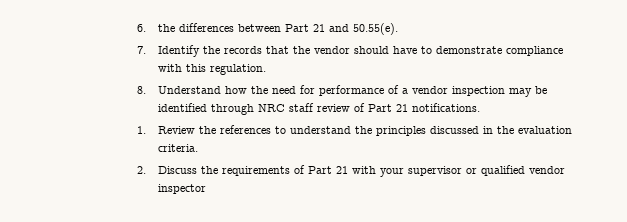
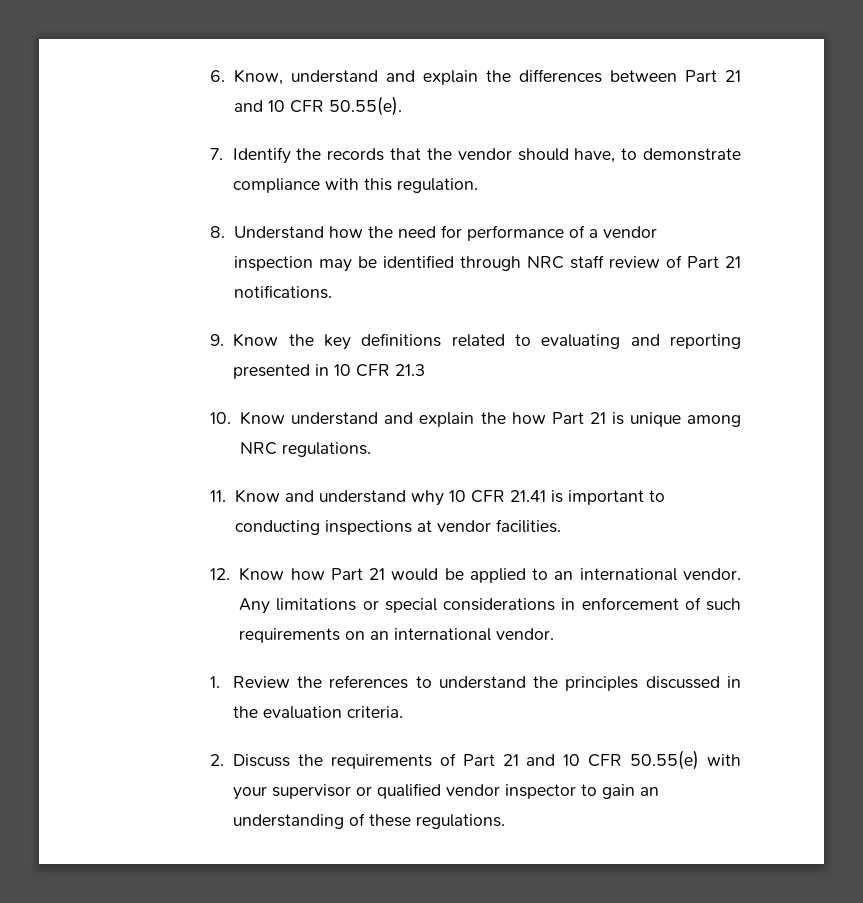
(147, 28) none -> [234,69,479,85] Know, understand and explain
(350, 28) none -> [268,100,325,113] 10 CFR
[393,46,418,54] have -> [574,148,616,163] have,
(481, 107) none -> [210,333,741,350] [233,364,426,379] [210,411,741,427] [240,442,372,457] [210,489,666,506] [235,519,562,535] [210,567,741,583] [239,597,741,614] [239,628,555,643] // 9. Know the key definitions related to evaluating and reporting presented in 10 CFR 21.3 // 10. Know understand and explain the how Part 21 is unique among NRC regulations. // 11. Know and understand why 10 CFR 21.41 is important to conducting inspections at vendor facilities. // 12. Know how Part 21 would be applied to an international vendor. Any limitations or special considerations in enforcement of such requirements on an international vendor.
(349, 170) none -> [526,750,700,770] and 10 CFR 50.55(e)
(207, 189) none -> [581,784,660,799] [233,813,506,829] to gain an understanding of these regulations.

